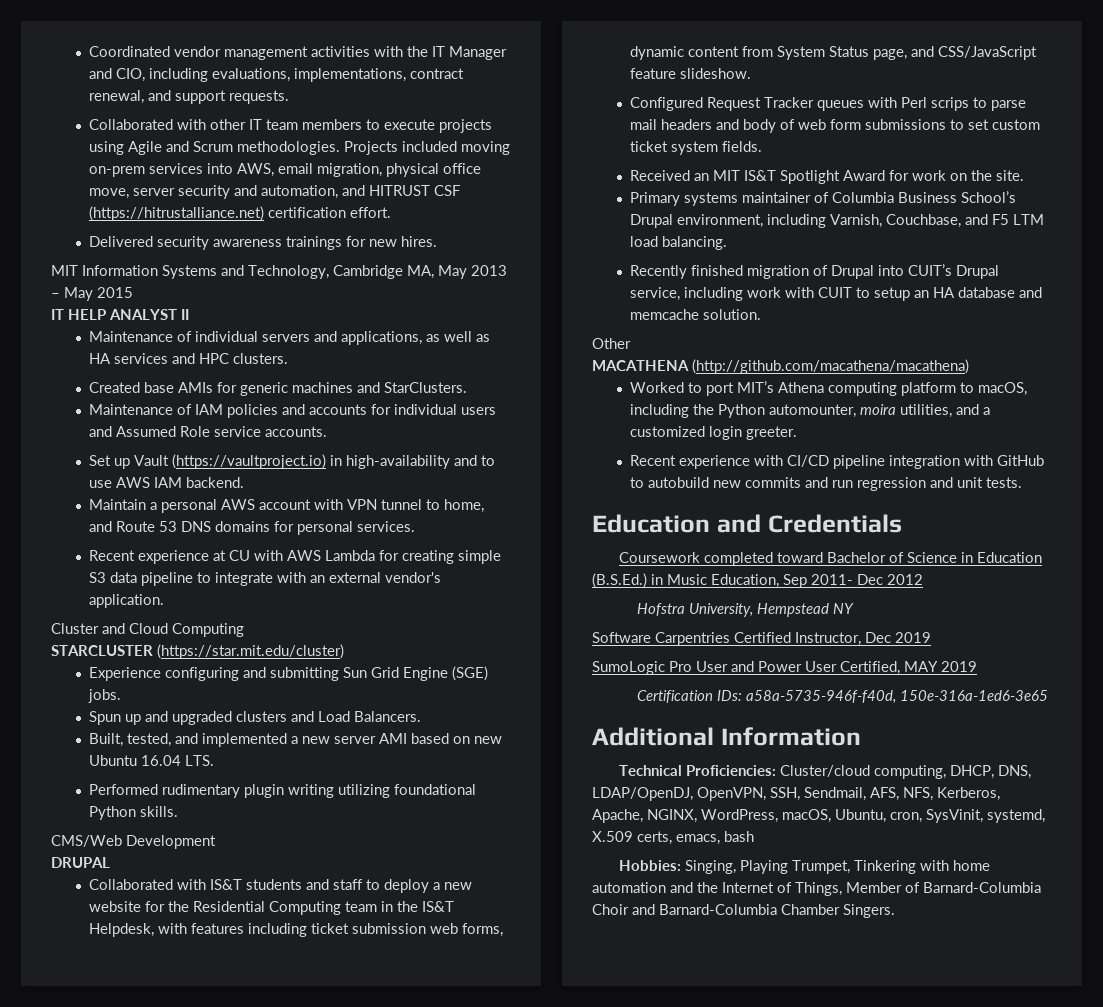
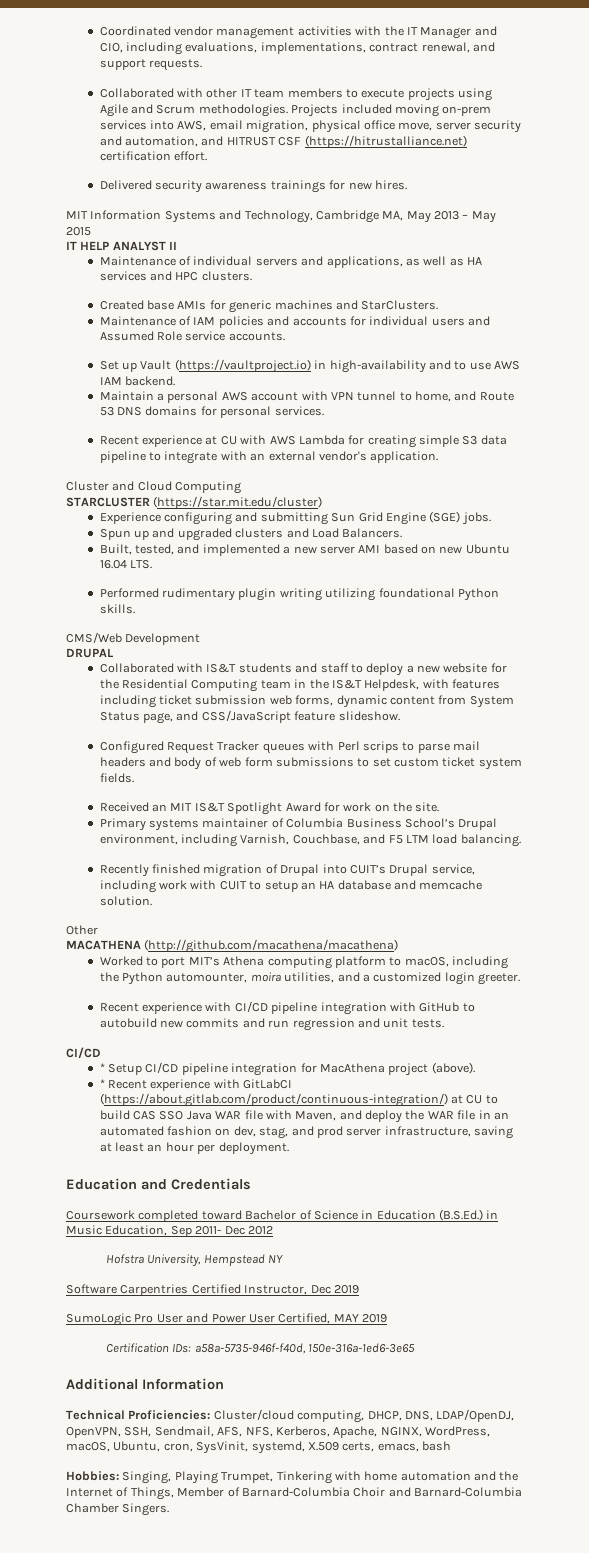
(1023, 482) none -> [66,1047,101,1059] [99,1062,475,1076] [99,1079,293,1091] [99,1093,498,1107] [99,1110,509,1123] [99,1126,514,1139] [99,1142,289,1155] // CI/CD // * Setup CI/CD pipeline integration for MacAthena project (above). // * Recent experience with GitLabCI (https://about.gitlab.com/product/continuous-integration/) at CU to build CAS SSO Java WAR file with Maven, and deploy the WAR file in an automated fashion on dev, stag, and prod server infrastructure, saving at least an hour per deployment.

